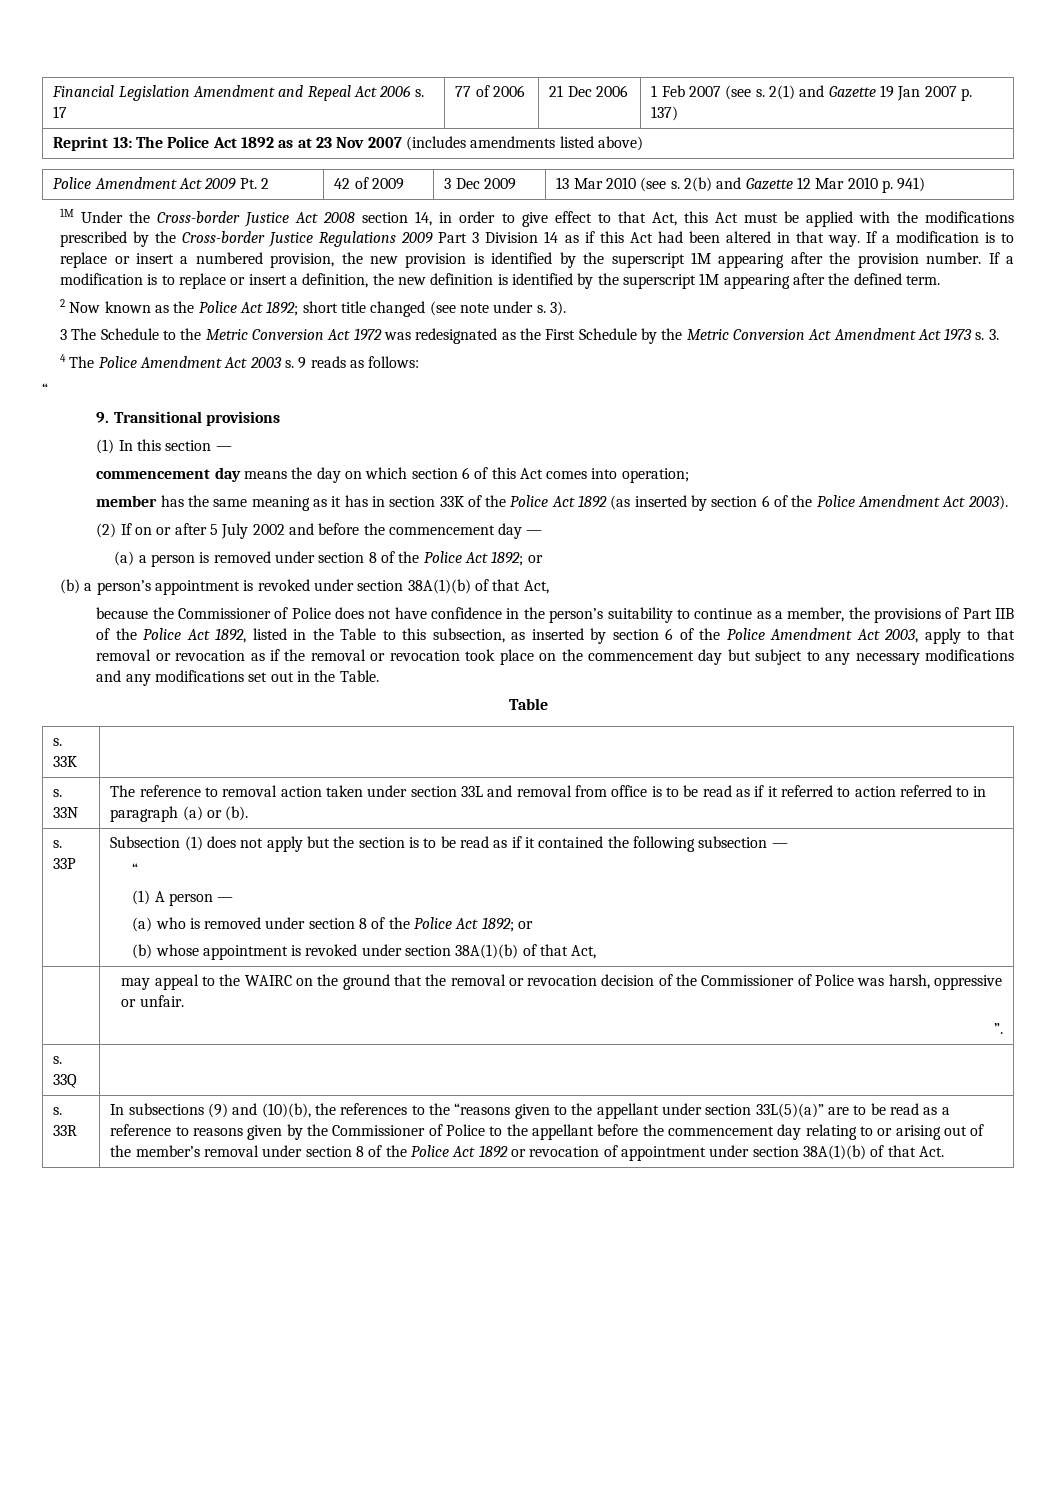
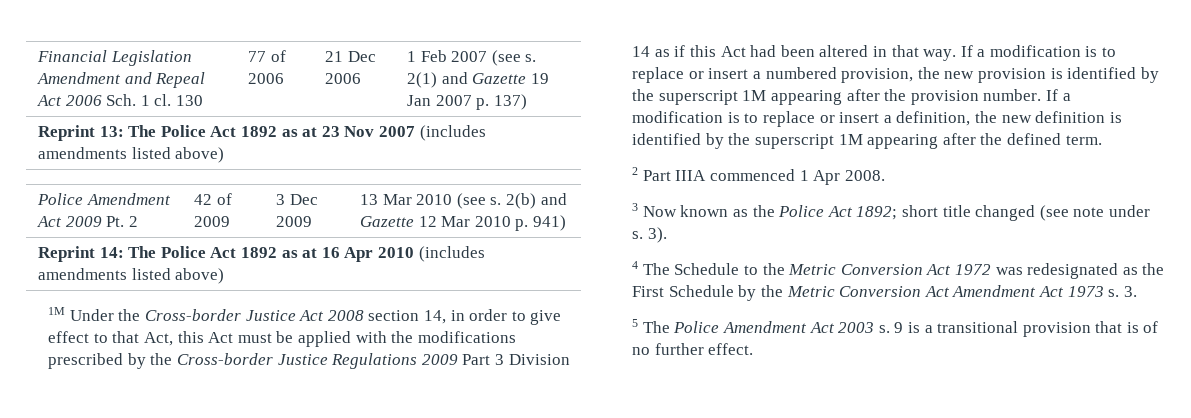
[414,89,424,97] [53,106,68,118] s. 17 -> [106,94,204,106] Sch. 1 cl. 130
(926, 184) none -> [38,246,485,262] [38,268,225,284] // Reprint 14: The Police Act 1892 as at 16 Apr 2010 (includes amendments listed above)
(66, 303) none -> [642,169,885,185] [632,203,639,211] Part IIIA commenced 1 Apr 2008. // 3
[60,329,68,340] 3 -> [632,261,639,269] 4
[60,354,67,362] 4 -> [632,319,639,327] 5
[310,356,420,368] [42,383,48,395] [96,411,280,426] [96,439,232,454] [96,467,689,483] [96,495,1008,511] [96,523,543,539] [114,551,543,567] [60,579,549,595] [96,607,1015,623] [96,628,1015,644] [96,649,1015,665] [96,670,379,686] [508,698,548,710] [53,738,63,746] [53,756,78,767] [53,789,63,797] [53,807,79,818] [110,785,987,797] [110,806,249,822] [53,840,63,848] [53,858,77,869] [110,836,788,852] [132,863,139,875] [132,890,234,906] [132,917,534,932] [132,944,597,960] [121,974,1003,990] [121,995,184,1007] [993,1023,1003,1034] [53,1056,63,1064] [53,1074,78,1088] [53,1107,63,1115] [53,1125,78,1136] [110,1103,950,1119] [110,1124,985,1140] [110,1145,944,1161] reads as follows: // “ // 9. Transitional provisions // (1) In this section — // commencement day means the day on which section 6 of this Act comes into operation; // member has the same meaning as it has in section 33K of the Police Act 1892 (as inserted by section 6 of the Police Amendment Act 2003). // (2) If on or after 5 July 2002 and before the commencement day — // (a) a person is removed under section 8 of the Police Act 1892; or // (b) a person’s appointment is revoked under section 38A(1)(b) of that Act, // because the Commissioner of Police does not have confidence in the person’s suitability to continue as a member, the provisions of Part IIB of the Police Act 1892, listed in the Table to this subsection, as inserted by section 6 of the Police Amendment Act 2003, apply to that removal or revocation as if the removal or revocation took place on the commencement day but subject to any necessary modifications and any modifications set out in the Table. // Table // s. 33K | // s. 33N | The reference to removal action taken under section 33L and removal from office is to be read as if it referred to action referred to in paragraph (a) or (b). // s. 33P | Subsection (1) does not apply but the section is to be read as if it contained the following subsection — // “ // (1) A person — // (a) who is removed under section 8 of the Police Act 1892; or // (b) whose appointment is revoked under section 38A(1)(b) of that Act, // | may appeal to the WAIRC on the ground that the removal or revocation decision of the Commissioner of Police was harsh, oppressive or unfair. // ”. // s. 33Q | // s. 33R | In subsections (9) and (10)(b), the references to the “reasons given to the appellant under section 33L(5)(a)” are to be read as a reference to reasons given by the Commissioner of Police to the appellant before the commencement day relating to or arising out of the member’s removal under section 8 of the Police Act 1892 or revocation of appointment under section 38A(1)(b) of that Act. -> [907,321,1159,337] [632,343,754,355] is a transitional provision that is of no further effect.

